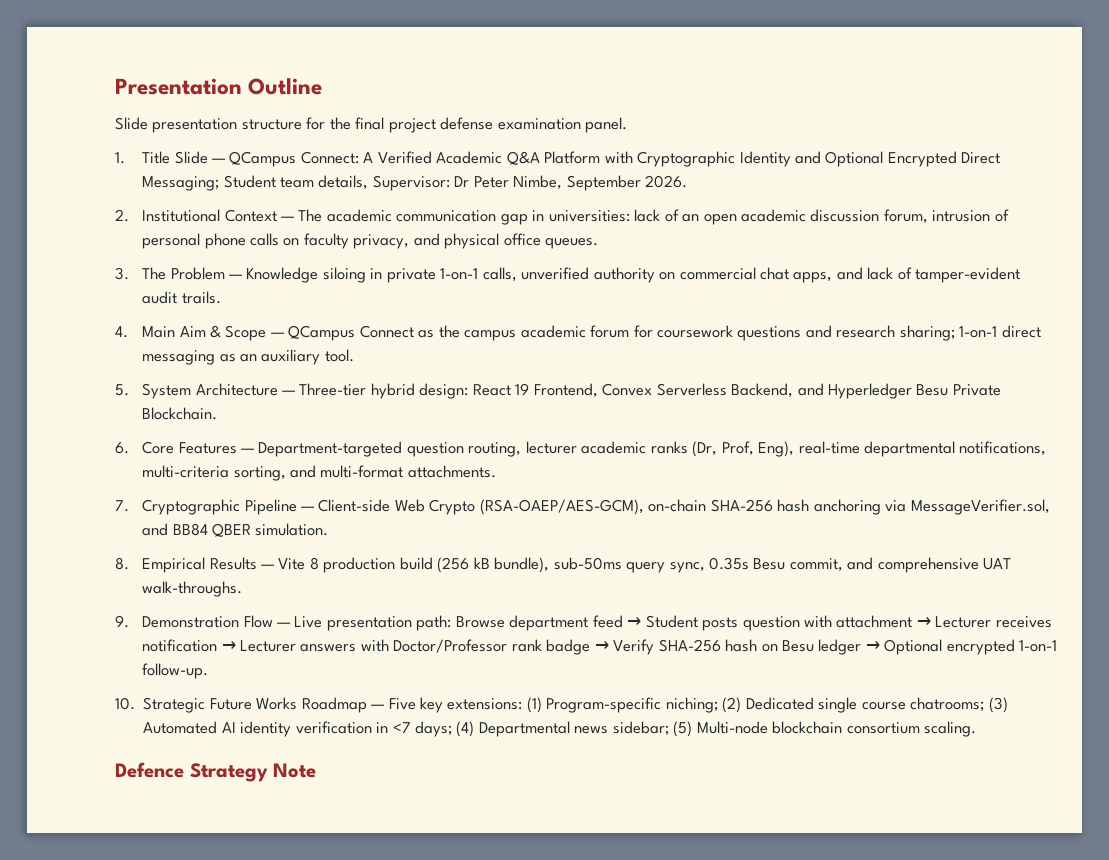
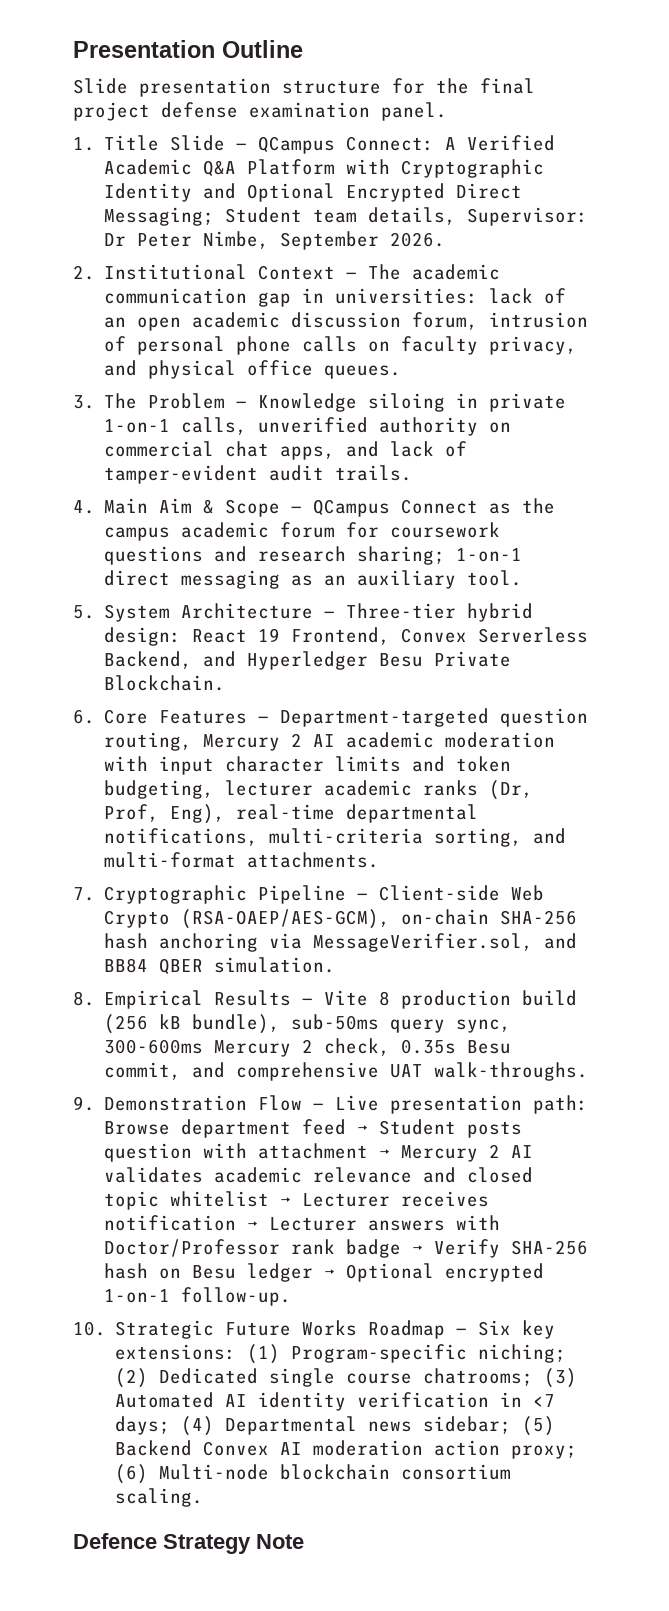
(522, 449) none -> [203,732,556,751] [104,756,512,775] [104,780,215,799] Mercury 2 AI academic moderation with input character limits and token budgeting,
(705, 567) none -> [104,1038,391,1057] 300-600ms Mercury 2 check,
(931, 622) none -> [401,1144,534,1162] [104,1167,534,1183] [104,1191,292,1210] Mercury 2 AI validates academic relevance and closed topic whitelist →
[388,698,416,710] Five -> [478,1320,512,1336] Six
(693, 729) none -> [115,1440,578,1459] [115,1464,149,1484] Backend Convex AI moderation action proxy; (6)

